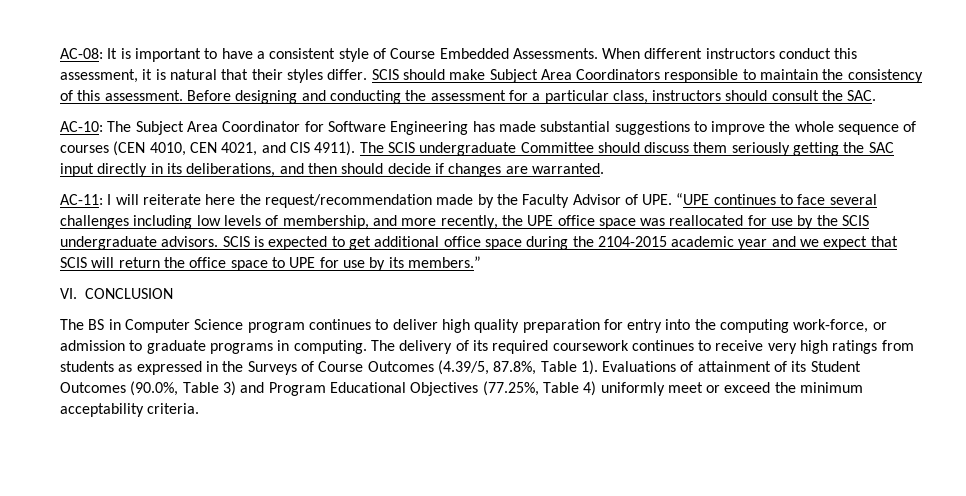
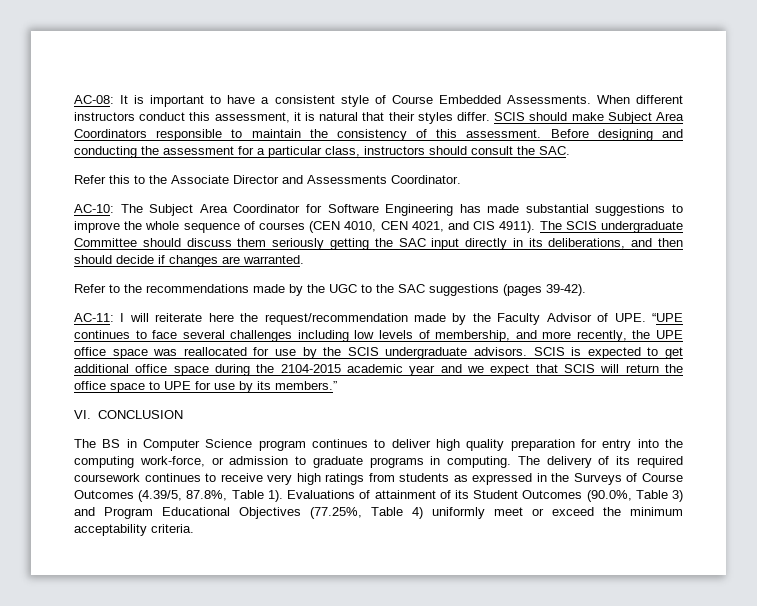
(877, 95) none -> [74,175,461,184] // Refer this to the Associate Director and Assessments Coordinator.
(604, 168) none -> [74,284,586,296] // Refer to the recommendations made by the UGC to the SAC suggestions (pages 39-42).

